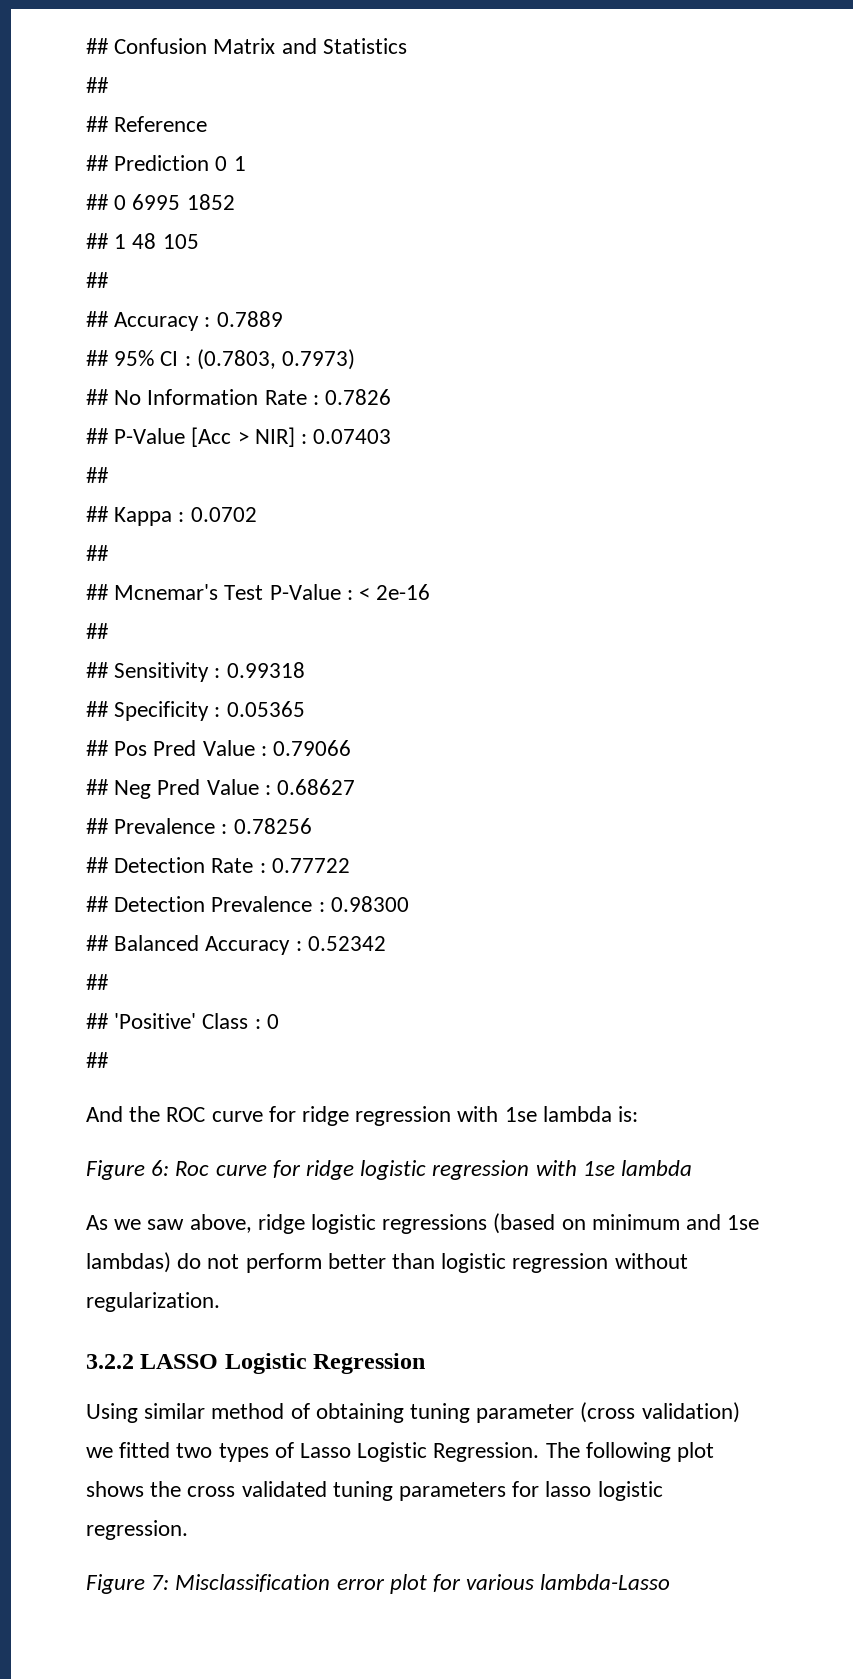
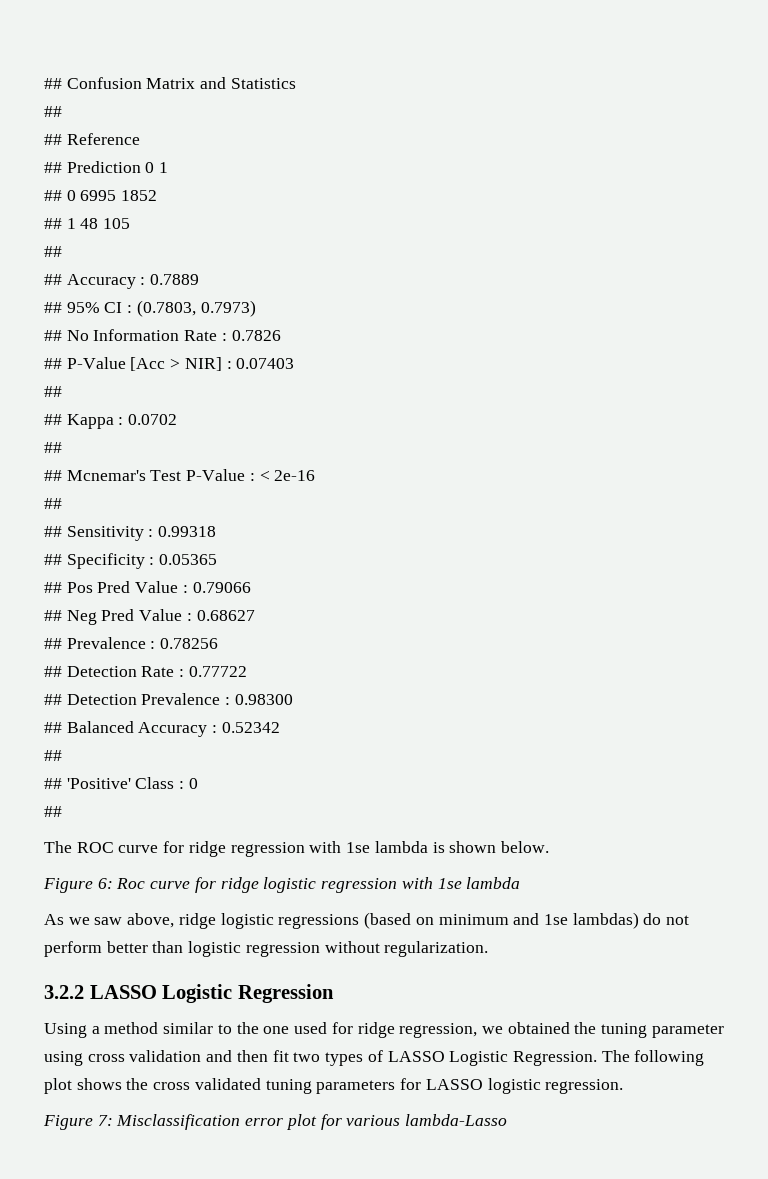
[86,1106,161,1122] And the -> [44,841,72,853] The
[618,1106,639,1122] is: -> [432,841,549,853] is shown below.
[144,1402,740,1423] [86,1442,171,1458] similar method of obtaining tuning parameter (cross validation) we fitted -> [91,1022,724,1038] [44,1050,289,1066] a method similar to the one used for ridge regression, we obtained the tuning parameter using cross validation and then fit
[300,1443,352,1458] Lasso -> [387,1051,445,1062] LASSO
[545,1481,592,1497] lasso -> [425,1079,483,1090] LASSO

